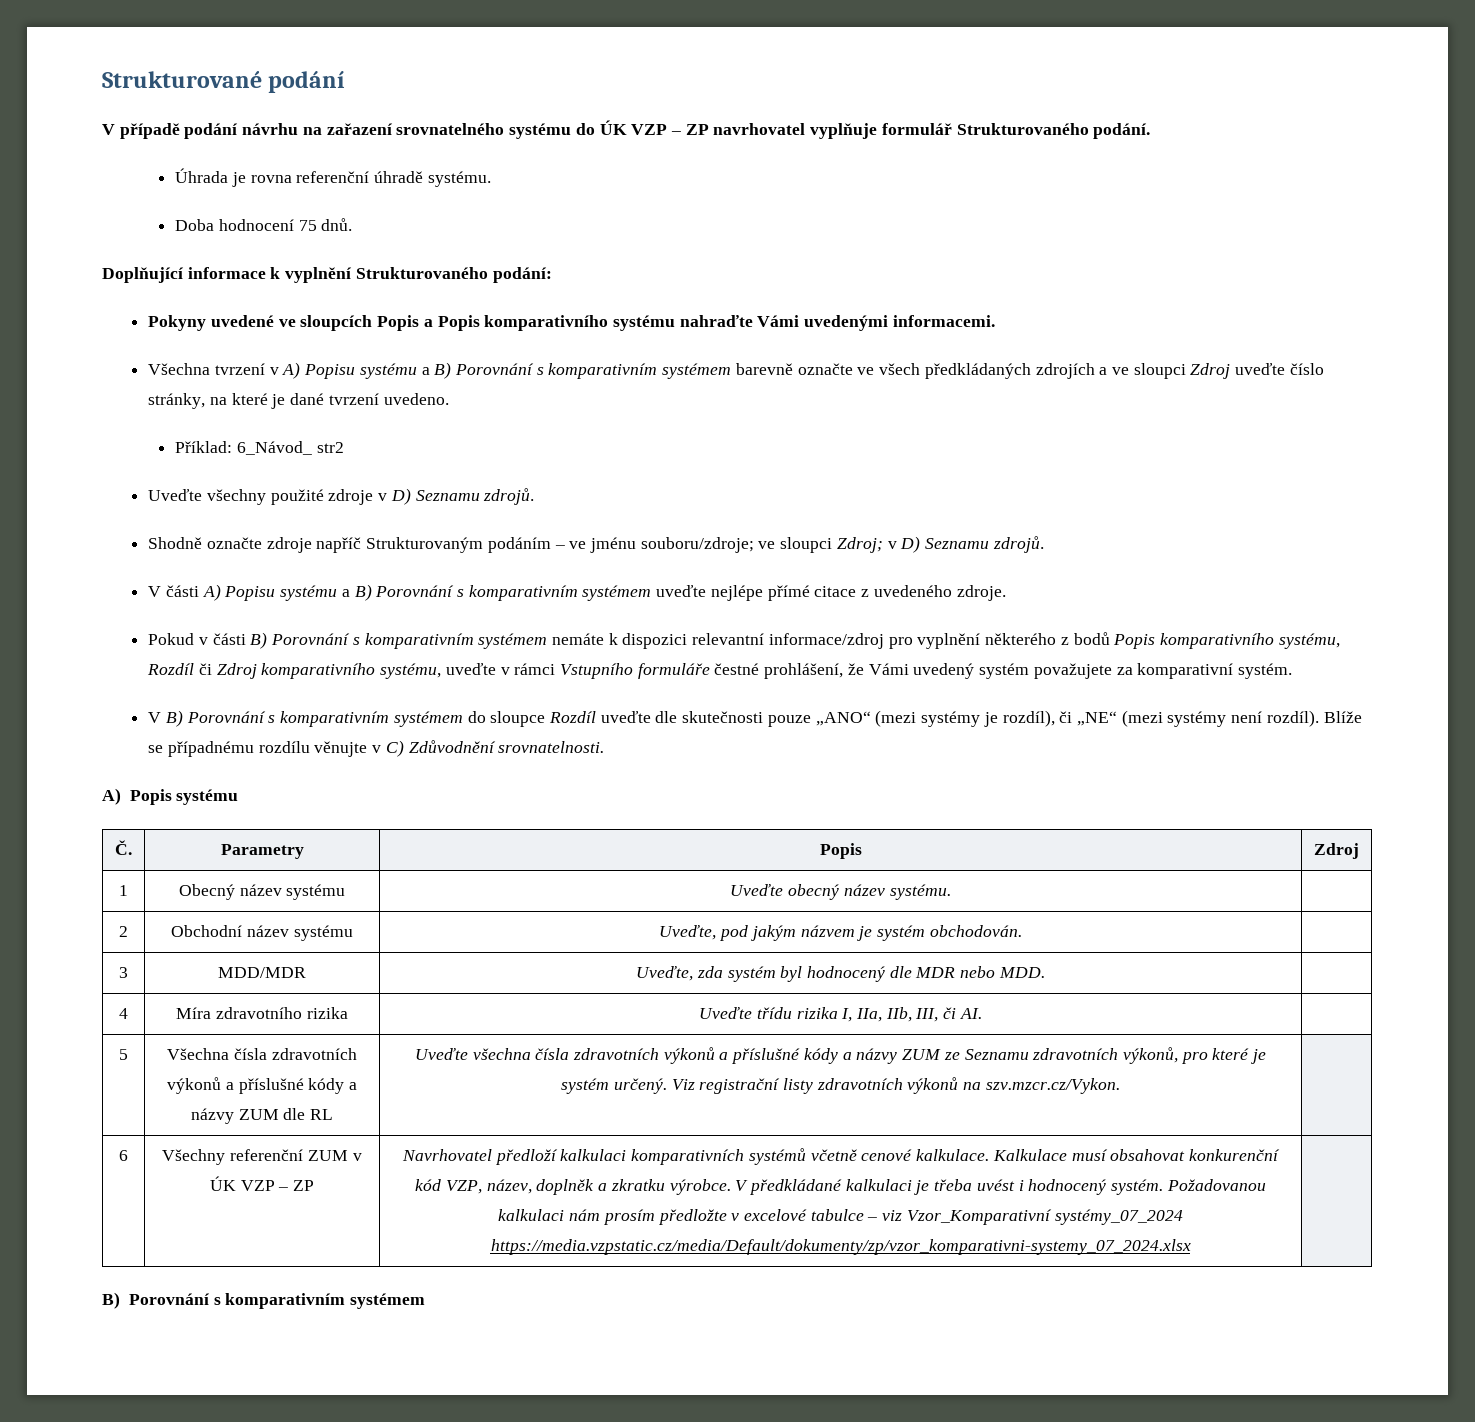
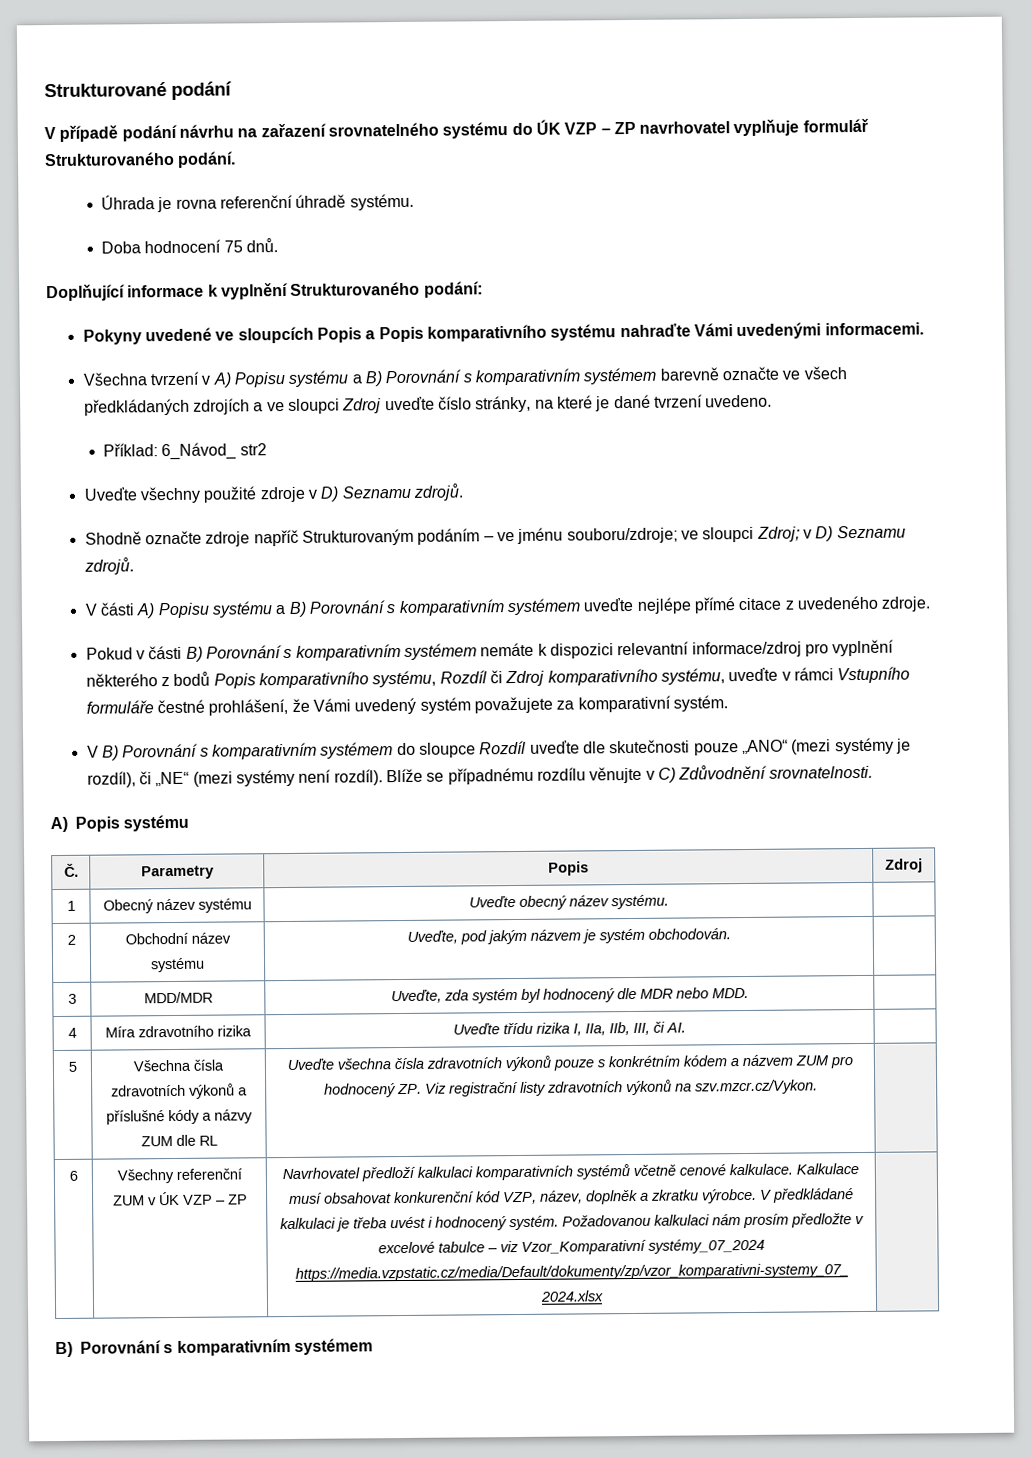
[719,1047,1267,1064] [561,1078,667,1094] a příslušné kódy a názvy ZUM ze Seznamu zdravotních výkonů, pro které je systém určený. -> [552,1054,853,1071] [323,1083,422,1098] pouze s konkrétním kódem a názvem ZUM pro hodnocený ZP.

